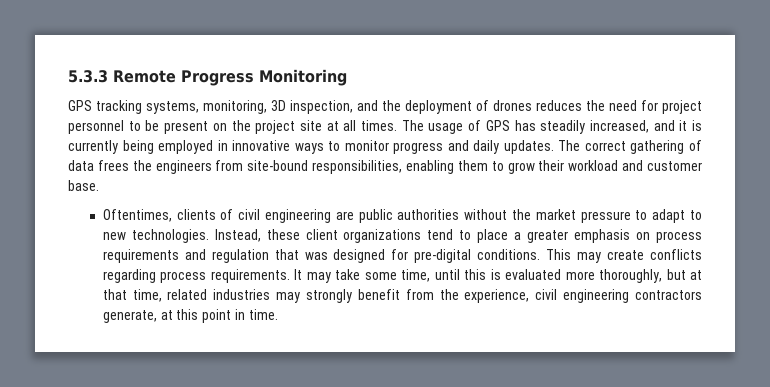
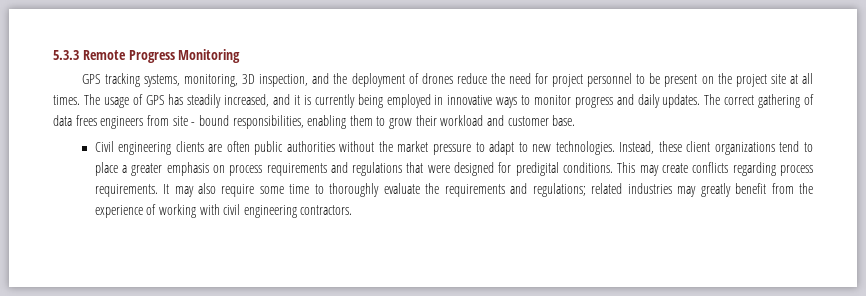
[536,100,582,111] reduces -> [456,73,487,84] reduce
[132,160,152,171] the -> (97, 120) none
[247,160,309,171] site-bound -> [172,115,229,126] site - bound
[102,209,354,223] Oftentimes, clients of civil engineering are -> [94,141,250,155] Civil engineering clients are often
[211,249,328,263] regulation that was -> [352,162,450,176] regulations that were
[414,249,472,263] pre-digital -> [515,162,559,176] predigital
[335,269,702,283] [102,289,162,302] take some time, until this is evaluated more thoroughly, but at that time, -> [198,183,586,197] also require some time to thoroughly evaluate the requirements and regulations;
[306,289,353,303] strongly -> [700,183,731,197] greatly
[464,289,702,303] [102,309,278,323] experience, civil engineering contractors generate, at this point in time. -> [94,204,353,218] experience of working with civil engineering contractors.

